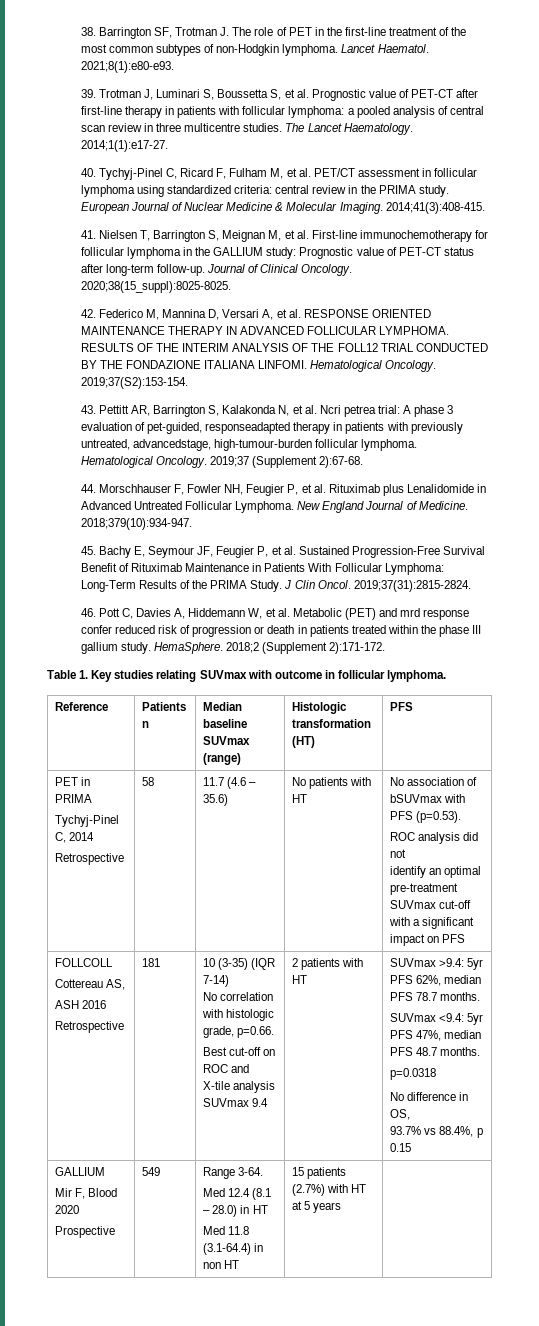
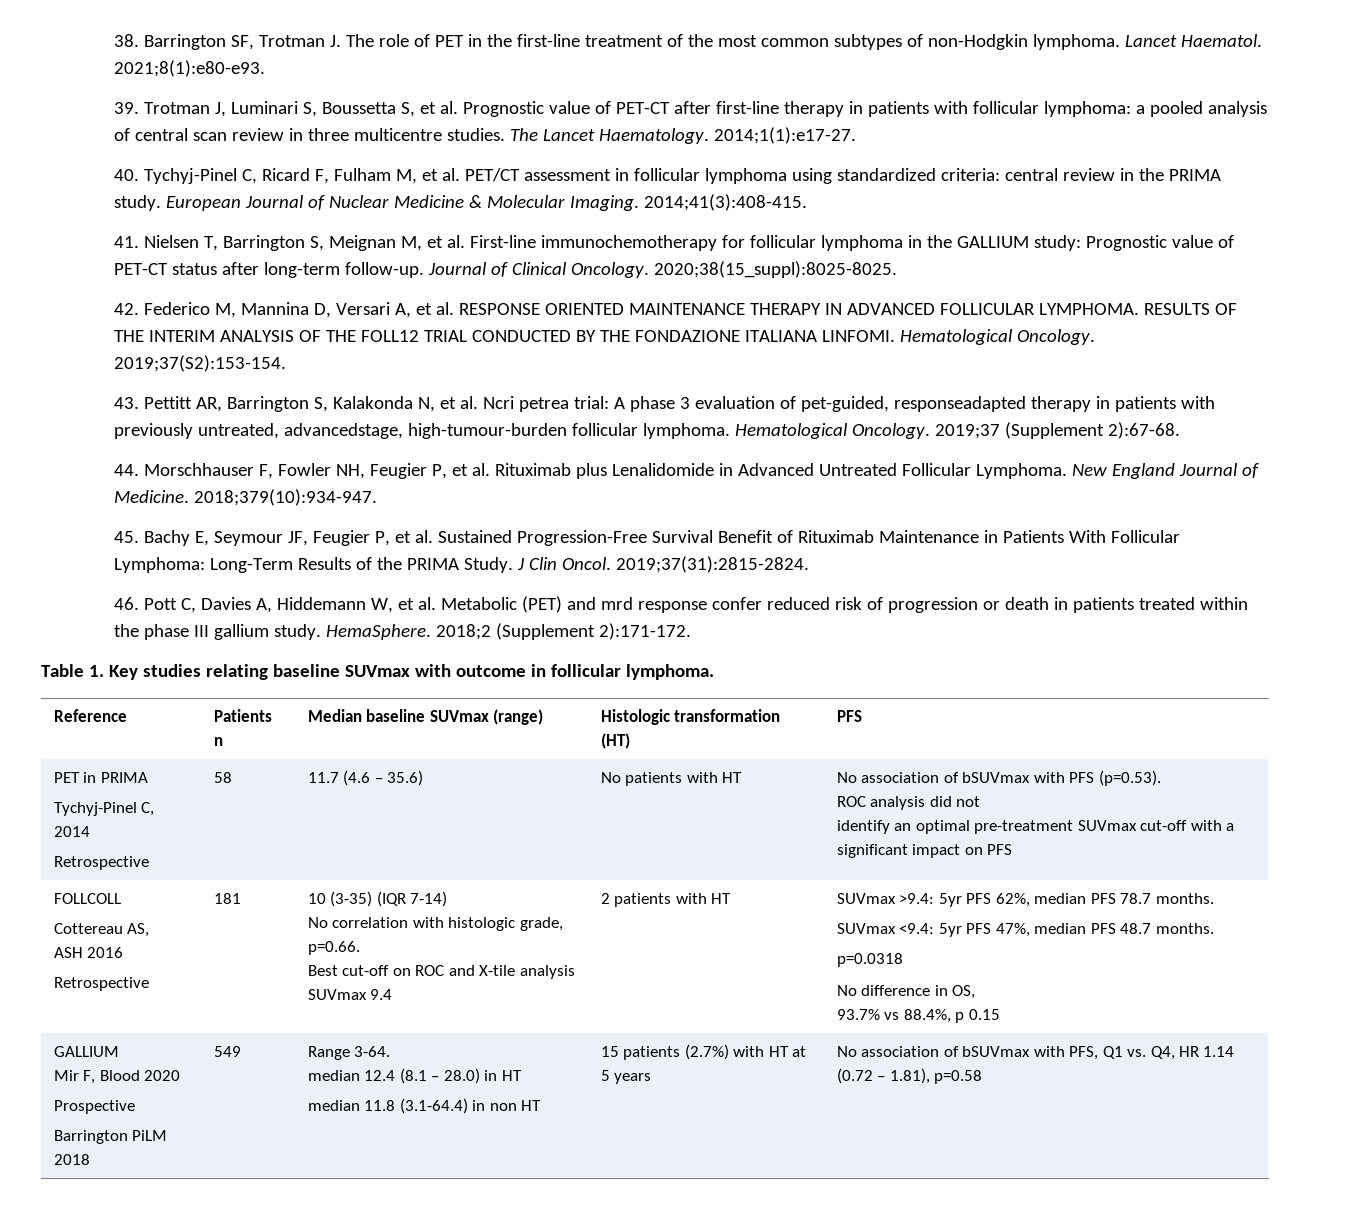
(197, 676) none -> [272,664,340,677] baseline
(116, 1232) none -> [53,1130,168,1144] [53,1154,90,1165] // Barrington PiLM 2018
[203,1188,226,1197] Med -> [307,1070,360,1081] median
[203,1226,226,1235] Med -> [307,1100,360,1111] median
(342, 1207) none -> [836,1046,1235,1060] [836,1068,983,1084] No association of bSUVmax with PFS, Q1 vs. Q4, HR 1.14 (0.72 – 1.81), p=0.58

